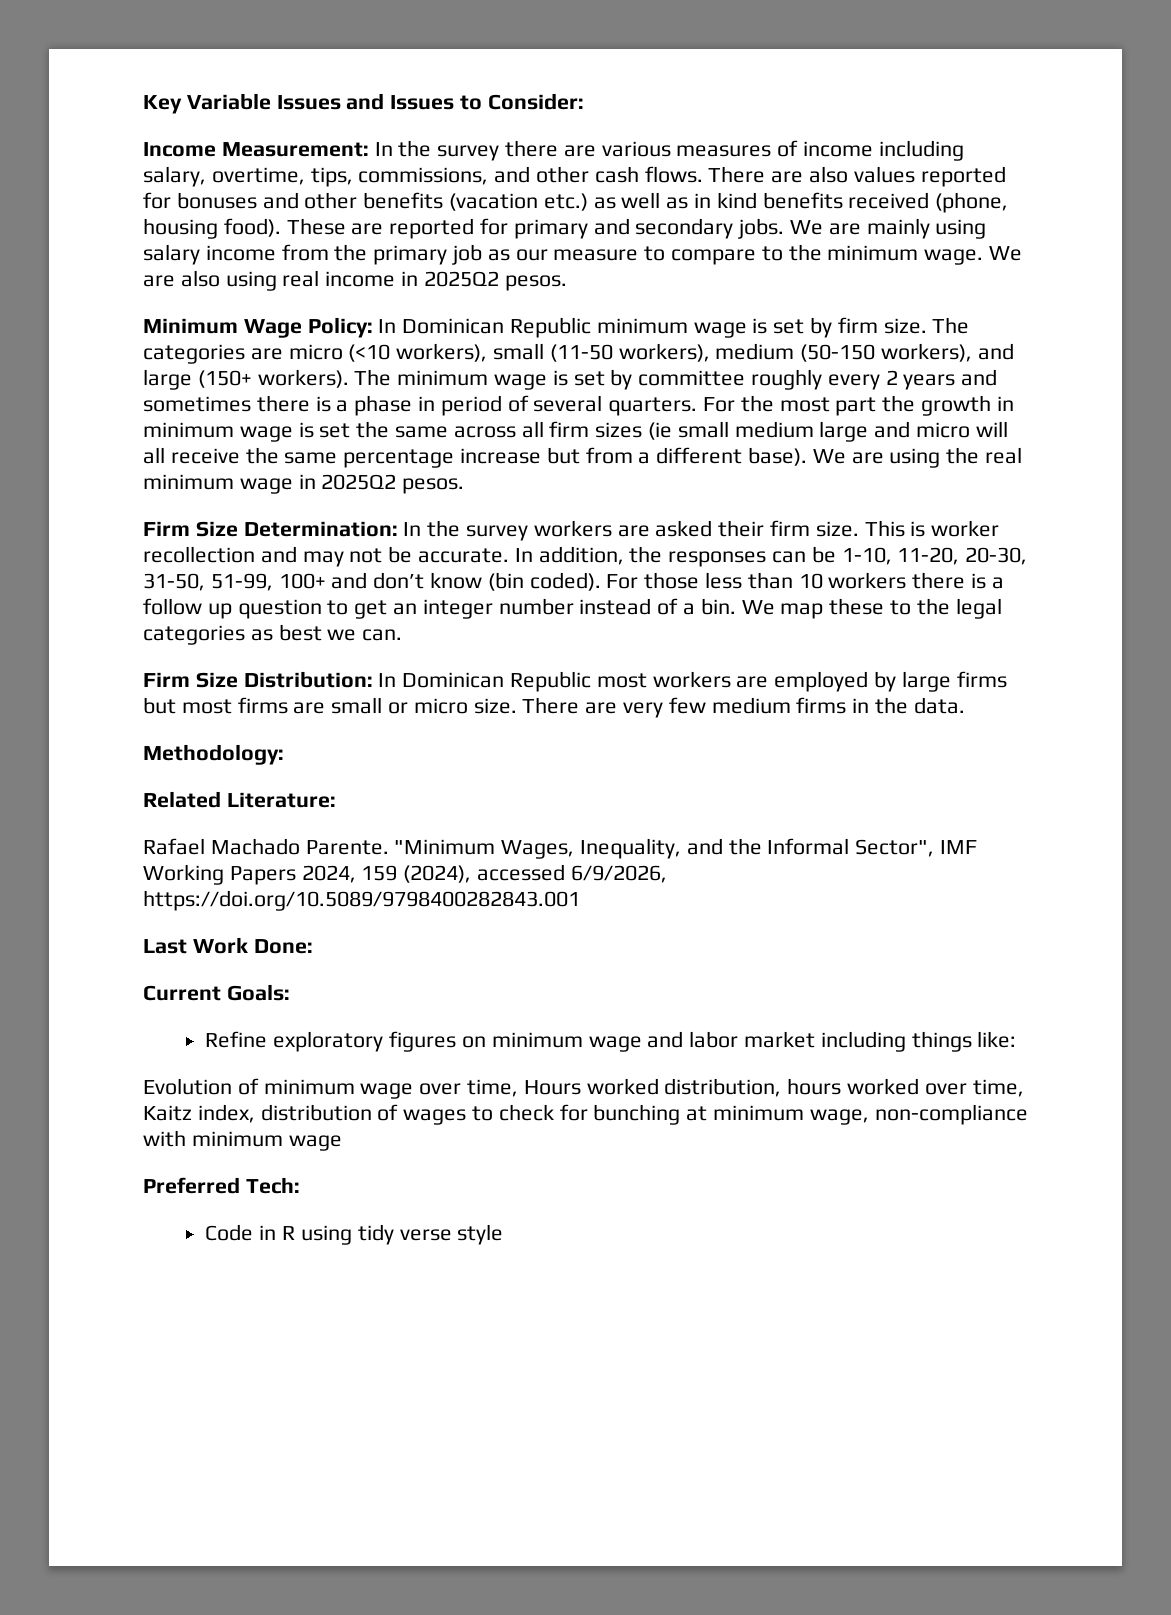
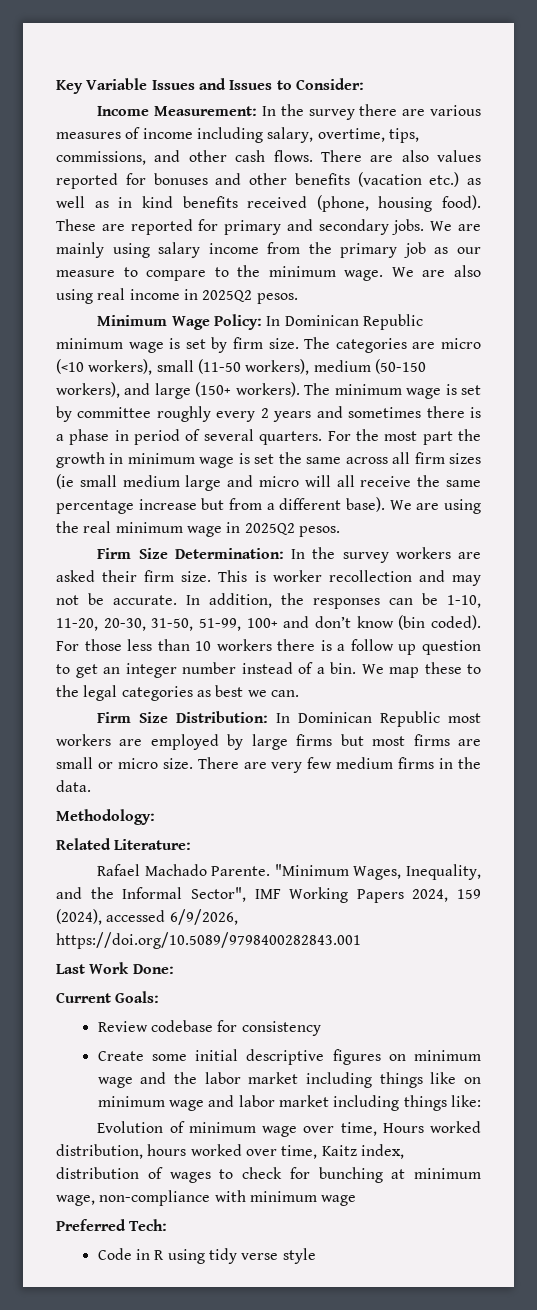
[205,1031,384,1052] Refine exploratory -> [97,1020,321,1036] [97,1049,325,1065] Review codebase for consistency // Create some initial descriptive
(684, 1039) none -> [174,1072,482,1088] [97,1095,235,1111] the labor market including things like on minimum wage and

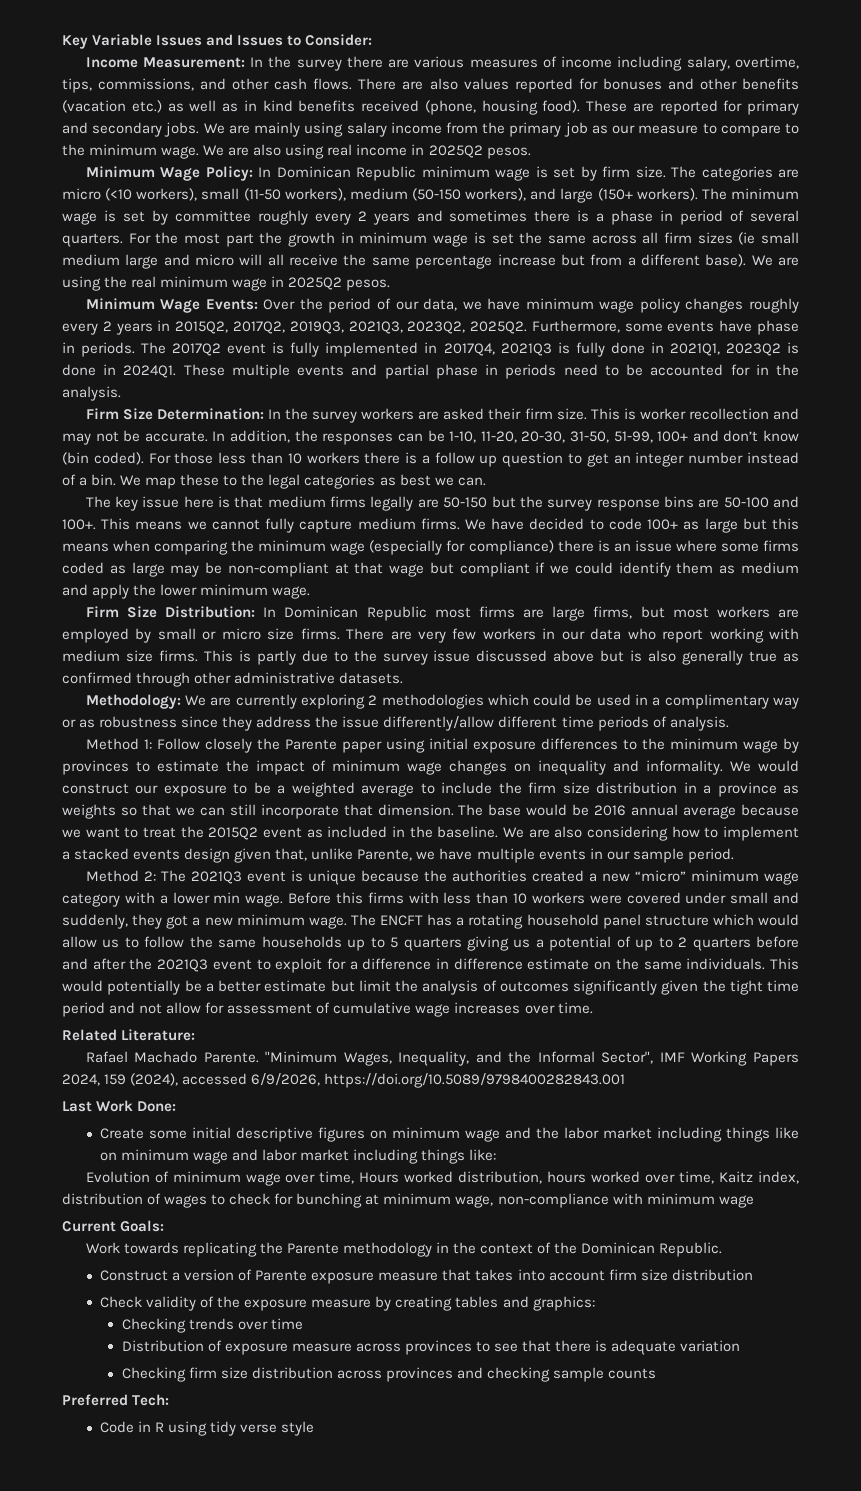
(340, 531) none -> [85,298,799,313] [62,320,800,335] [62,342,799,357] [62,364,800,379] [62,386,121,401] // Minimum Wage Events: Over the period of our data, we have minimum wage policy changes roughly every 2 years in 2015Q2, 2017Q2, 2019Q3, 2021Q3, 2023Q2, 2025Q2. Furthermore, some events have phase in periods. The 2017Q2 event is fully implemented in 2017Q4, 2021Q3 is fully done in 2021Q1, 2023Q2 is done in 2024Q1. These multiple events and partial phase in periods need to be accounted for in the analysis.
(299, 693) none -> [85,496,799,511] [62,518,799,533] [62,540,800,555] [62,562,799,577] [62,584,311,599] // The key issue here is that medium firms legally are 50-150 but the survey response bins are 50-100 and 100+. This means we cannot fully capture medium firms. We have decided to code 100+ as large but this means when comparing the minimum wage (especially for compliance) there is an issue where some firms coded as large may be non-compliant at that wage but compliant if we could identify them as medium and apply the lower minimum wage.
[56,734,482,750] workers are employed by large firms but most firms are -> [478,606,799,621] [62,628,152,643] firms are large firms, but most workers are employed by
[162,758,193,769] size. -> [267,628,340,640] size firms.
[336,757,482,769] [56,780,91,792] [56,809,155,825] medium firms in the data. // Methodology: -> [482,628,800,643] [62,650,800,665] [62,672,404,687] [85,694,799,709] [62,716,729,731] [85,738,799,753] [62,760,799,775] [62,782,800,797] [62,804,799,819] [62,826,799,841] [62,848,734,863] [85,870,799,885] [62,892,800,907] [62,914,799,929] [62,936,800,951] [62,958,800,973] [62,980,799,995] [62,1002,593,1017] workers in our data who report working with medium size firms. This is partly due to the survey issue discussed above but is also generally true as confirmed through other administrative datasets. // Methodology: We are currently exploring 2 methodologies which could be used in a complimentary way or as robustness since they address the issue differently/allow different time periods of analysis. // Method 1: Follow closely the Parente paper using initial exposure differences to the minimum wage by provinces to estimate the impact of minimum wage changes on inequality and informality. We would construct our exposure to be a weighted average to include the firm size distribution in a province as weights so that we can still incorporate that dimension. The base would be 2016 annual average because we want to treat the 2015Q2 event as included in the baseline. We are also considering how to implement a stacked events design given that, unlike Parente, we have multiple events in our sample period. // Method 2: The 2021Q3 event is unique because the authorities created a new “micro” minimum wage category with a lower min wage. Before this firms with less than 10 workers were covered under small and suddenly, they got a new minimum wage. The ENCFT has a rotating household panel structure which would allow us to follow the same households up to 5 quarters giving us a potential of up to 2 quarters before and after the 2021Q3 event to exploit for a difference in difference estimate on the same individuals. This would potentially be a better estimate but limit the analysis of outcomes significantly given the tight time period and not allow for assessment of cumulative wage increases over time.
[56,991,160,1003] [97,1020,321,1036] // Current Goals: // Review codebase for consistency -> (177, 1106) none
(357, 1200) none -> [62,1220,165,1232] [85,1242,723,1257] [100,1269,753,1284] [100,1296,595,1311] [121,1318,303,1333] [121,1340,741,1355] [121,1367,657,1382] // Current Goals: // Work towards replicating the Parente methodology in the context of the Dominican Republic. // Construct a version of Parente exposure measure that takes into account firm size distribution // Check validity of the exposure measure by creating tables and graphics: // Checking trends over time // Distribution of exposure measure across provinces to see that there is adequate variation // Checking firm size distribution across provinces and checking sample counts

